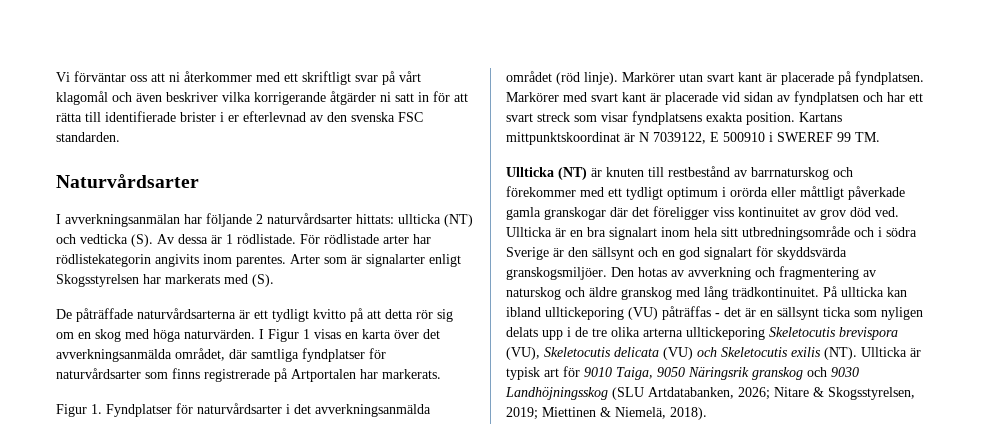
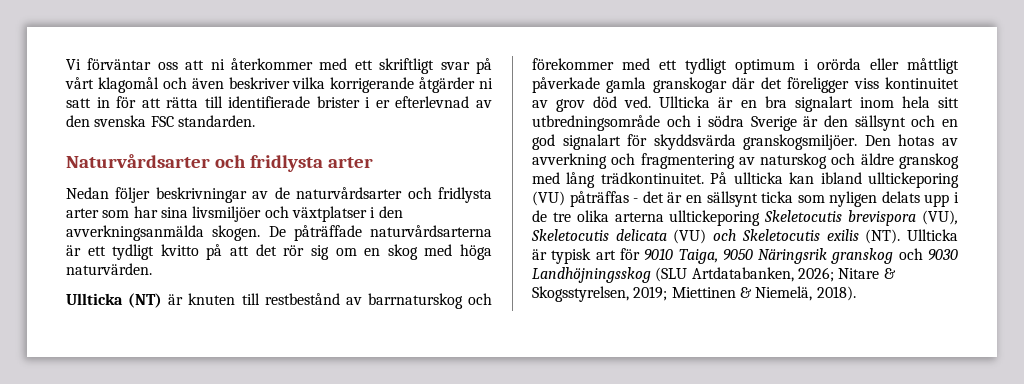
[56,213,473,227] [56,234,431,247] [56,254,461,267] [56,274,274,287] // I avverkningsanmälan har följande 2 naturvårdsarter hittats: ullticka (NT) och vedticka (S). Av dessa är 1 rödlistade. För rödlistade arter har rödlistekategorin angivits inom parentes. Arter som är signalarter enligt Skogsstyrelsen har markerats med (S). // -> [214,155,373,172] [66,187,492,203] [66,206,403,222] [66,225,261,241] och fridlysta arter // Nedan följer beskrivningar av de naturvårdsarter och fridlysta arter som har sina livsmiljöer och växtplatser i den avverkningsanmälda skogen.
[385,309,413,319] detta -> [255,244,277,256] det
[259,329,440,342] [56,348,386,362] [56,368,441,382] [56,403,431,417] [506,71,924,85] [506,91,923,105] [506,111,842,125] [506,132,880,145] I Figur 1 visas en karta över det avverkningsanmälda området, där samtliga fyndplatser för naturvårdsarter som finns registrerade på Artportalen har markerats. // Figur 1. Fyndplatser för naturvårdsarter i det avverkningsanmälda området (röd linje). Markörer utan svart kant är placerade på fyndplatsen. Markörer med svart kant är placerade vid sidan av fyndplatsen och har ett svart streck som visar fyndplatsens exakta position. Kartans mittpunktskoordinat är N 7039122, E 500910 i SWEREF 99 TM. -> (152, 269) none

